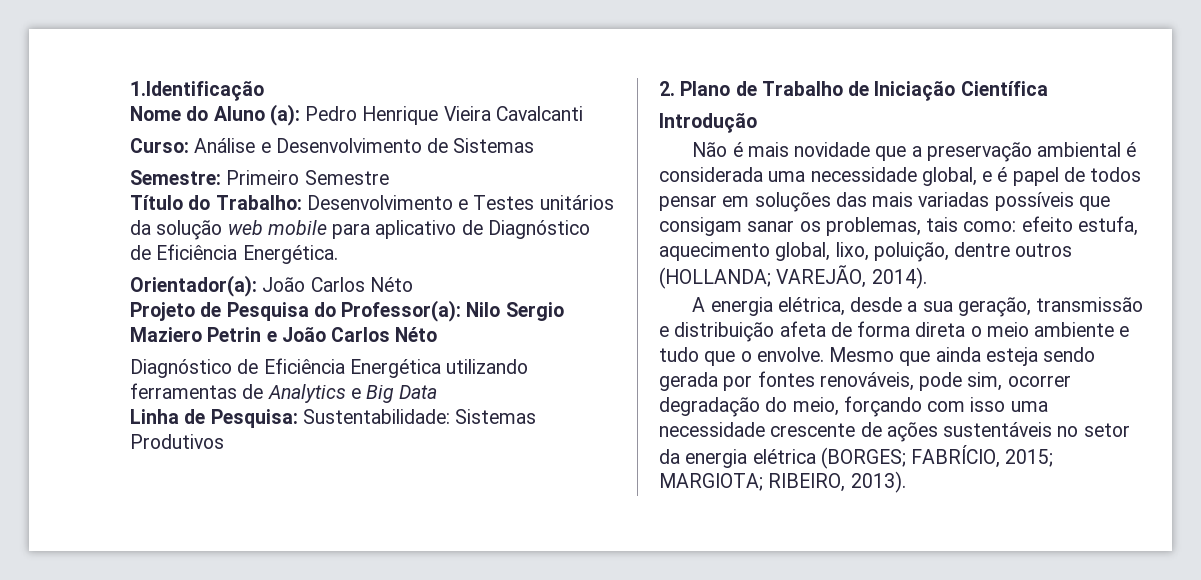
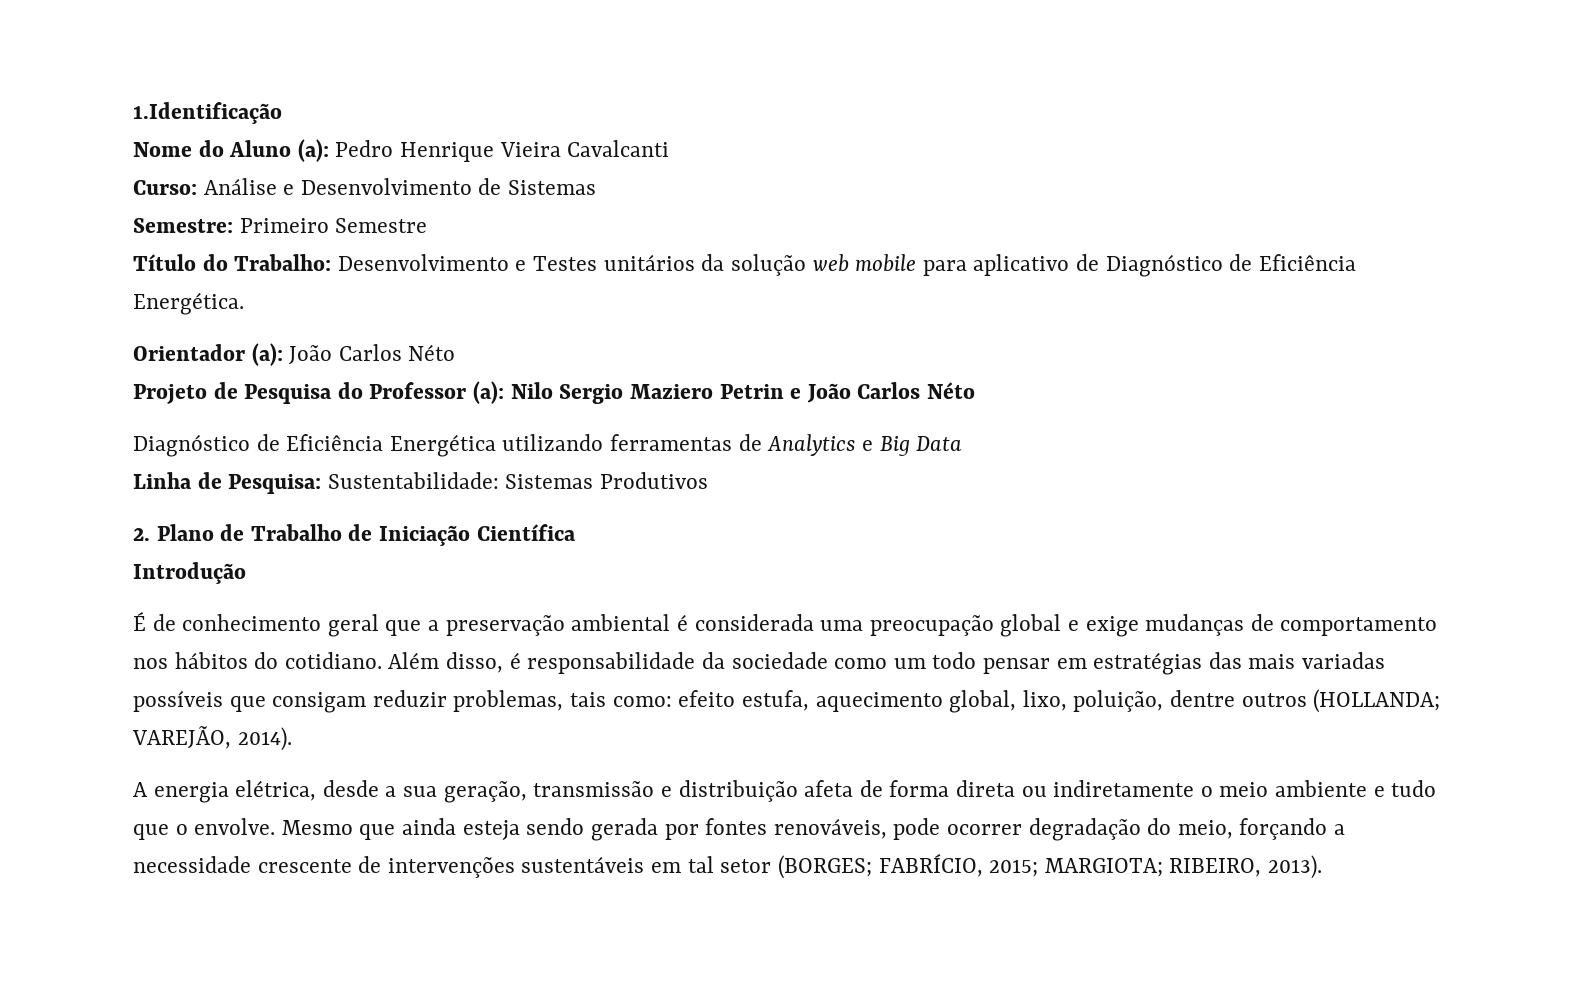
[130,275,257,297] Orientador(a): -> [133,343,283,366] Orientador (a):
[341,300,462,322] Professor(a): -> [369,381,505,404] Professor (a):
[692,142,871,157] Não é mais novidade -> [133,612,379,637] É de conhecimento geral
[810,167,1142,186] necessidade global, e é papel de todos -> [869,614,1438,637] [133,652,977,674] preocupação global e exige mudanças de comportamento nos hábitos do cotidiano. Além disso, é responsabilidade da sociedade como um todo
[754,192,831,212] soluções -> [1093,652,1203,675] estratégias
[747,220,821,232] sanar os -> [372,690,447,707] reduzir
(966, 329) none -> [1021,780,1195,797] ou indiretamente
[967,372,1003,391] sim, -> (941, 829) none
[927,397,1048,412] [659,422,1130,442] [659,449,816,468] com isso uma necessidade crescente de ações sustentáveis no setor da energia elétrica -> [1334,824,1346,835] [133,856,772,878] a necessidade crescente de intervenções sustentáveis em tal setor

